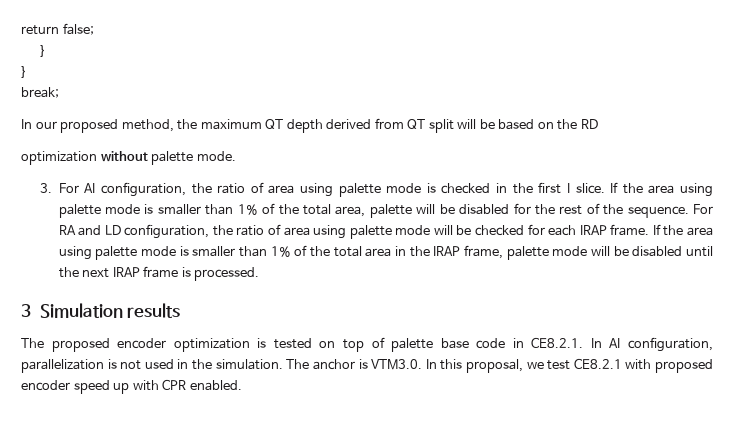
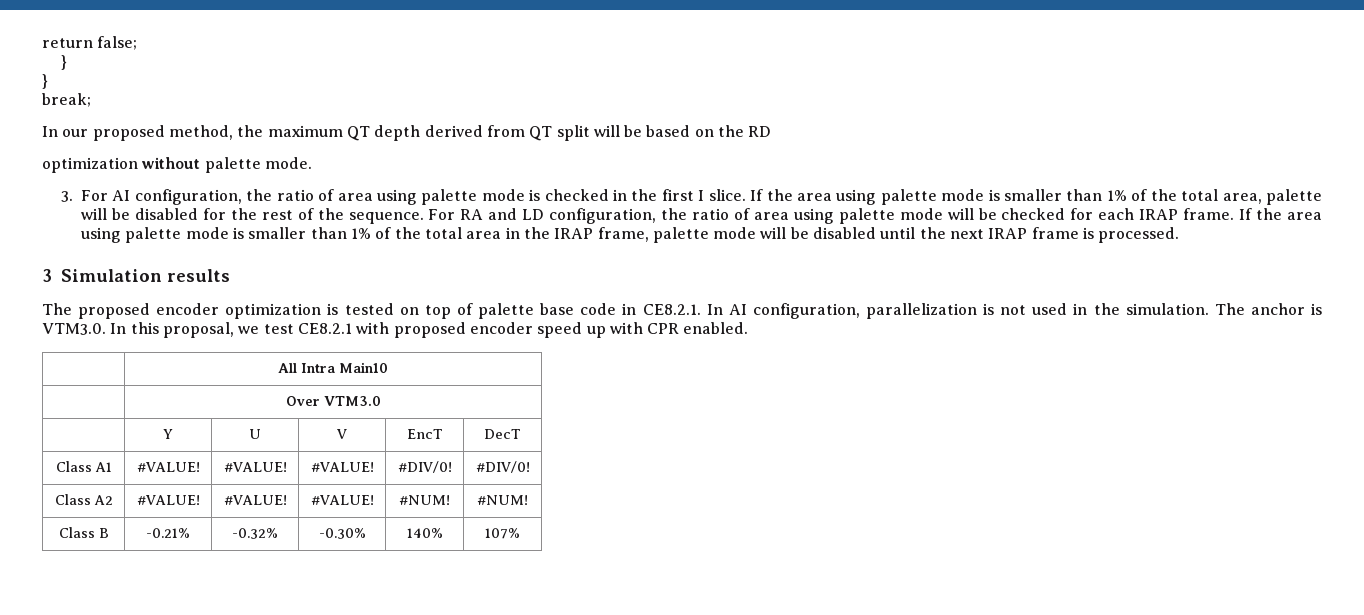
(242, 385) none -> [278,362,388,373] [285,396,381,406] [163,429,173,439] [249,429,261,439] [336,429,347,439] [406,429,443,439] [484,429,521,439] [55,461,112,472] [136,462,200,472] [223,462,287,472] [310,462,374,472] [397,461,452,473] [475,461,530,473] [54,494,113,505] [136,495,200,505] [223,495,287,505] [310,495,374,505] [399,495,450,505] [477,495,528,505] [58,527,109,538] [146,528,190,538] [232,528,278,539] [318,528,366,539] [406,528,443,538] [485,528,520,539] // | All Intra Main10 // | Over VTM3.0 // | Y | U | V | EncT | DecT // Class A1 | #VALUE! | #VALUE! | #VALUE! | #DIV/0! | #DIV/0! // Class A2 | #VALUE! | #VALUE! | #VALUE! | #NUM! | #NUM! // Class B | -0.21% | -0.32% | -0.30% | 140% | 107%

